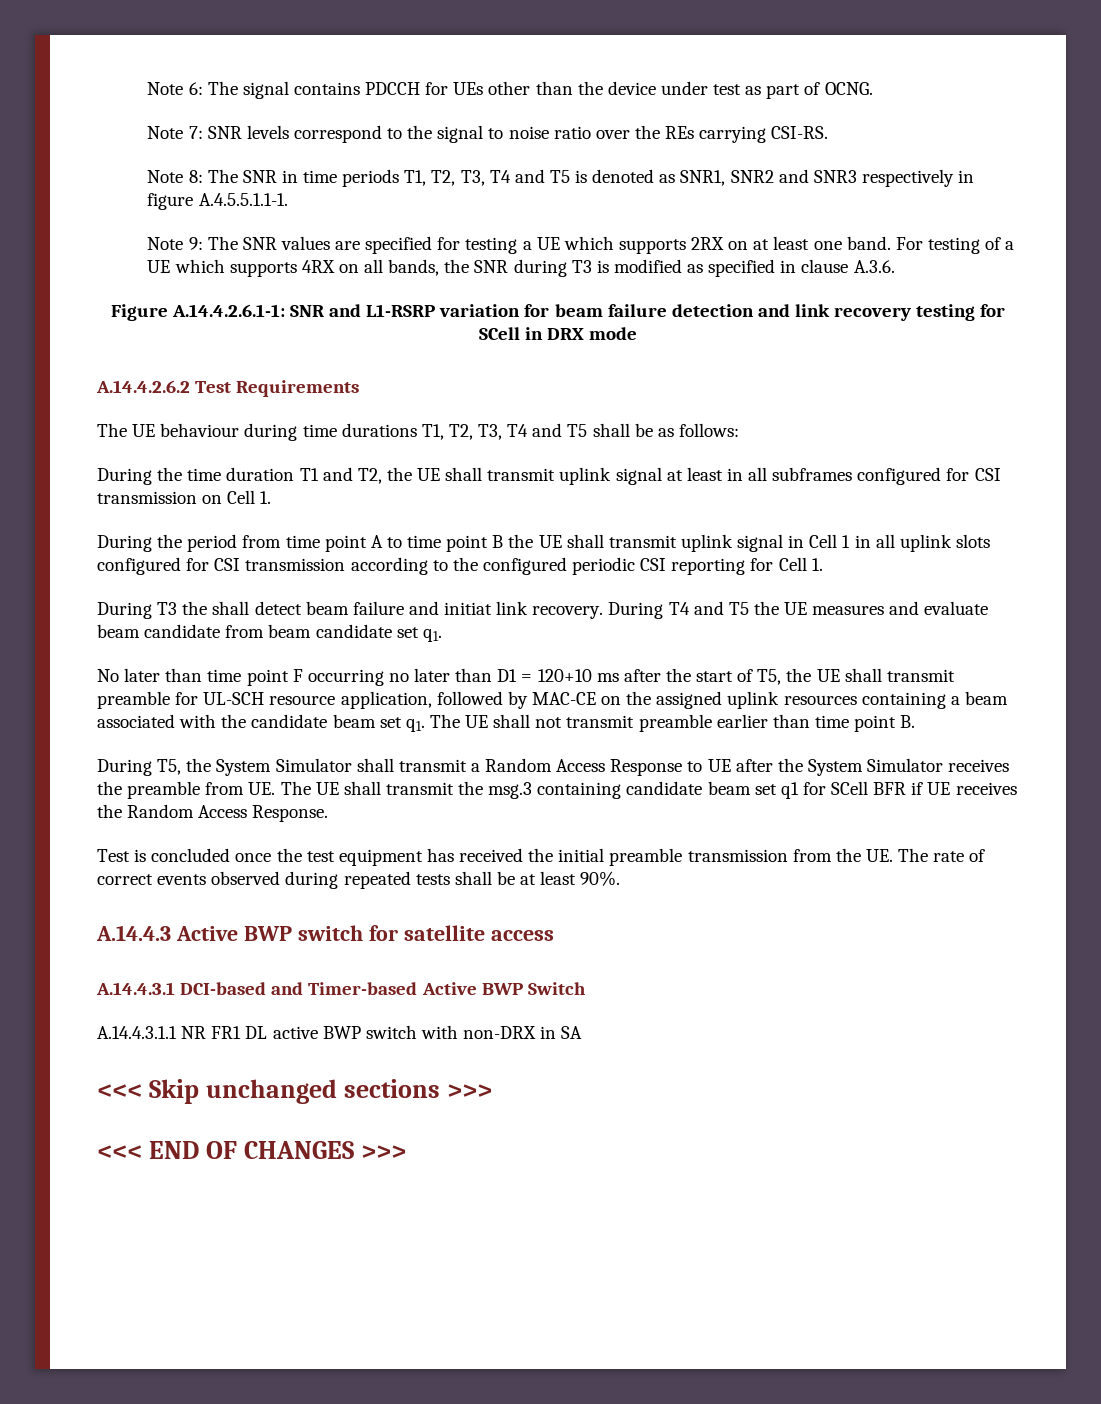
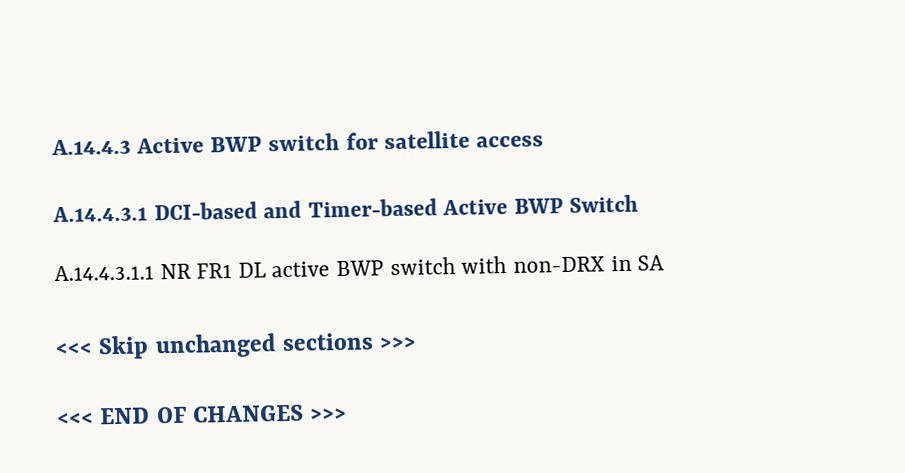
[147,81,873,99] [147,125,829,143] [147,169,975,187] [147,193,288,210] [147,236,1015,254] [147,259,895,277] [110,304,1006,321] [478,327,638,340] [96,380,360,397] [97,423,739,441] [97,467,1001,485] [97,490,272,504] [97,534,990,552] [97,557,823,575] [97,601,989,619] [97,624,442,642] [97,668,955,686] [97,691,1008,709] [97,714,916,732] [97,758,1010,776] [97,781,1017,799] [97,804,329,822] [97,848,986,866] [97,871,621,889] Note 6: The signal contains PDCCH for UEs other than the device under test as part of OCNG. // Note 7: SNR levels correspond to the signal to noise ratio over the REs carrying CSI-RS. // Note 8: The SNR in time periods T1, T2, T3, T4 and T5 is denoted as SNR1, SNR2 and SNR3 respectively in figure A.4.5.5.1.1-1. // Note 9: The SNR values are specified for testing a UE which supports 2RX on at least one band. For testing of a UE which supports 4RX on all bands, the SNR during T3 is modified as specified in clause A.3.6. // Figure A.14.4.2.6.1-1: SNR and L1-RSRP variation for beam failure detection and link recovery testing for SCell in DRX mode // A.14.4.2.6.2 Test Requirements // The UE behaviour during time durations T1, T2, T3, T4 and T5 shall be as follows: // During the time duration T1 and T2, the UE shall transmit uplink signal at least in all subframes configured for CSI transmission on Cell 1. // During the period from time point A to time point B the UE shall transmit uplink signal in Cell 1 in all uplink slots configured for CSI transmission according to the configured periodic CSI reporting for Cell 1. // During T3 the shall detect beam failure and initiat link recovery. During T4 and T5 the UE measures and evaluate beam candidate from beam candidate set q1. // No later than time point F occurring no later than D1 = 120+10 ms after the start of T5, the UE shall transmit preamble for UL-SCH resource application, followed by MAC-CE on the assigned uplink resources containing a beam associated with the candidate beam set q1. The UE shall not transmit preamble earlier than time point B. // During T5, the System Simulator shall transmit a Random Access Response to UE after the System Simulator receives the preamble from UE. The UE shall transmit the msg.3 containing candidate beam set q1 for SCell BFR if UE receives the Random Access Response. // Test is concluded once the test equipment has received the initial preamble transmission from the UE. The rate of correct events observed during repeated tests shall be at least 90%. // -> (51, 147) none

